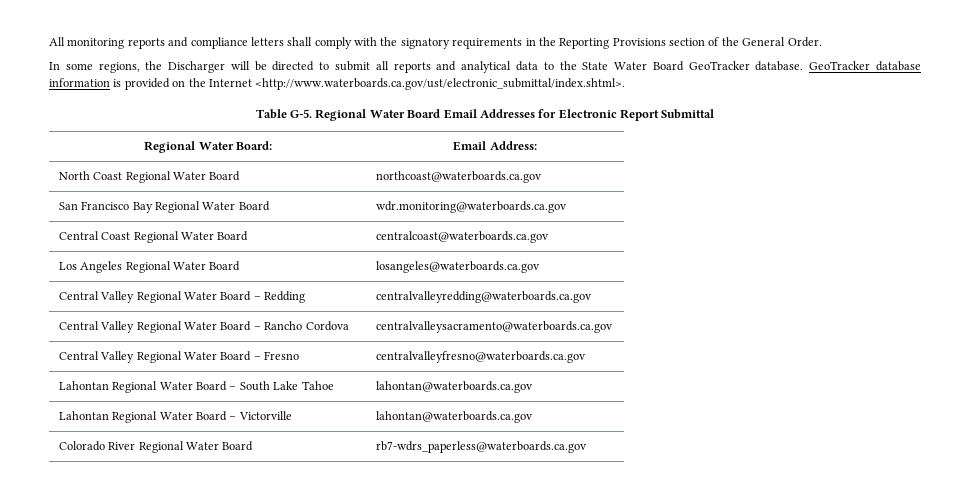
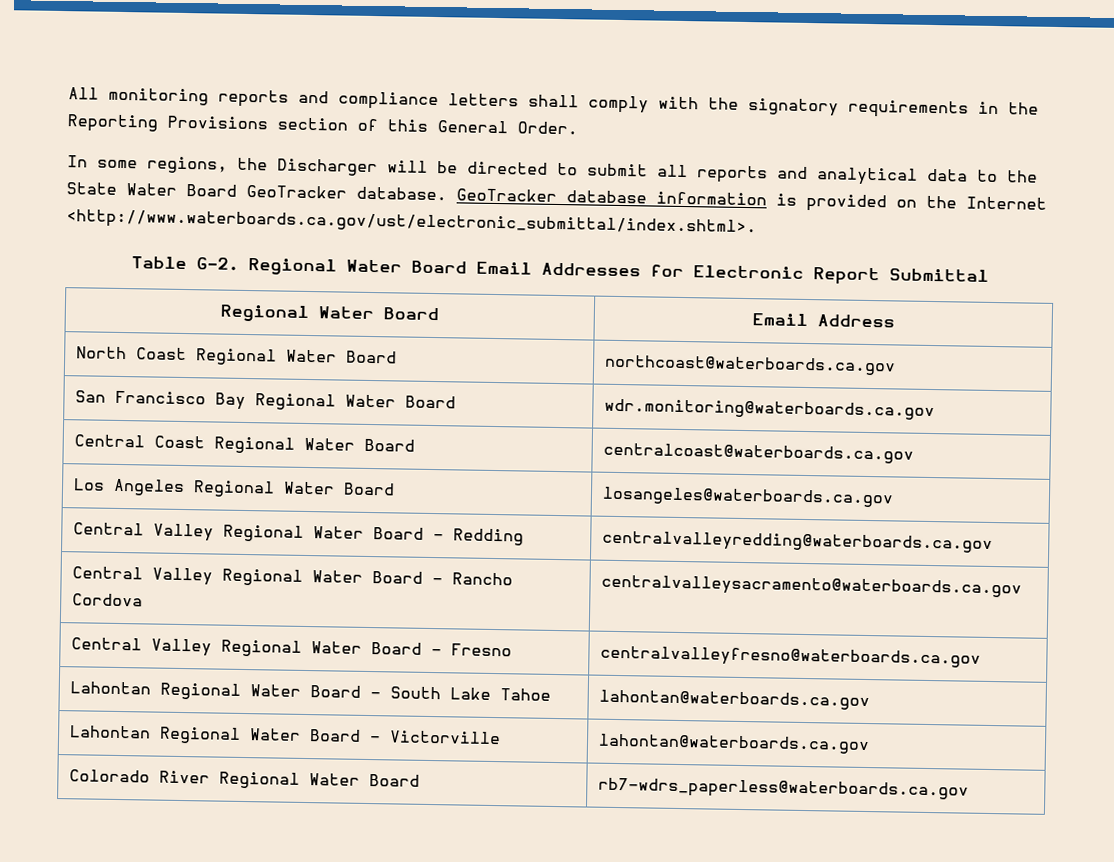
[721,37,739,46] the -> [387,119,428,132] this
[290,109,312,118] G-5. -> [195,257,239,271] G-2.
[235,141,272,150] [453,141,537,151] Board: | Email Address: -> [383,307,439,321] [751,313,895,328] Board | Email Address

